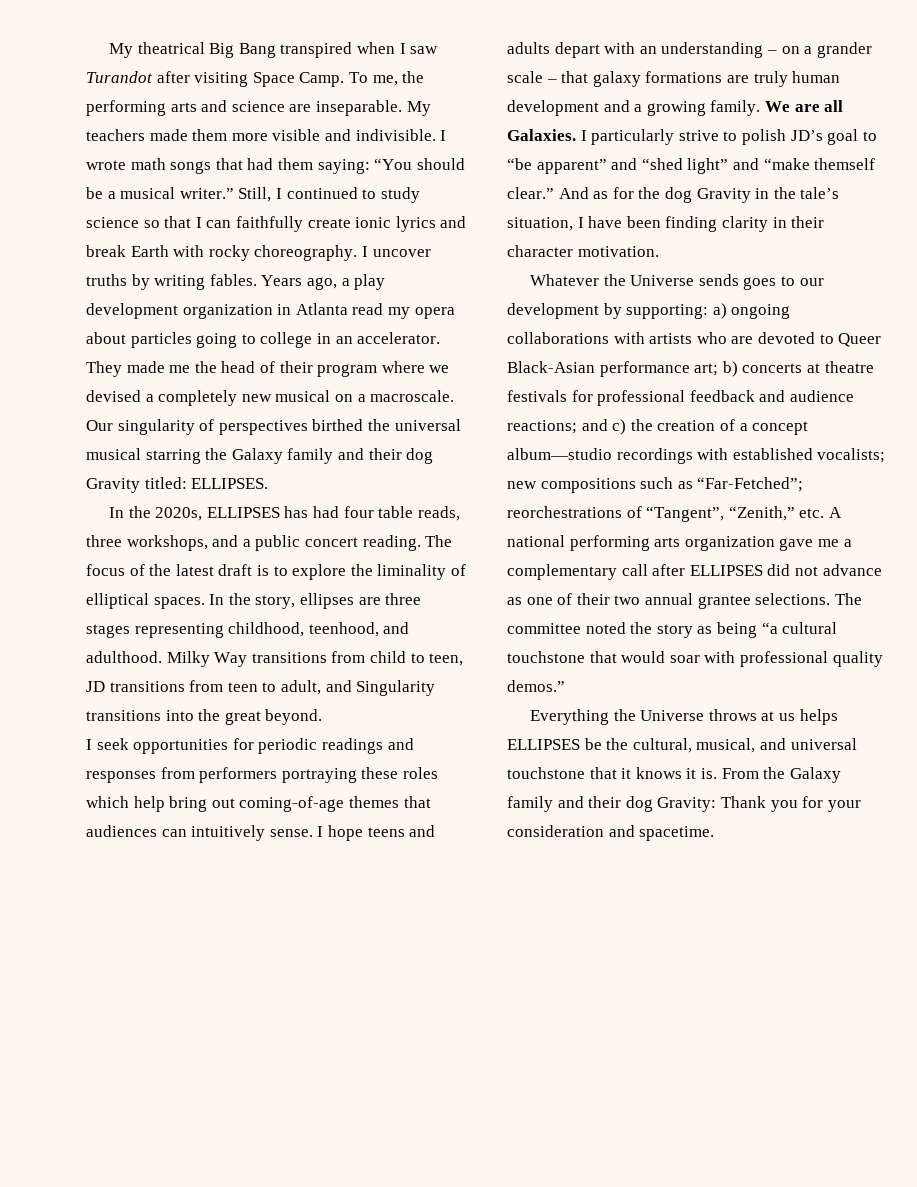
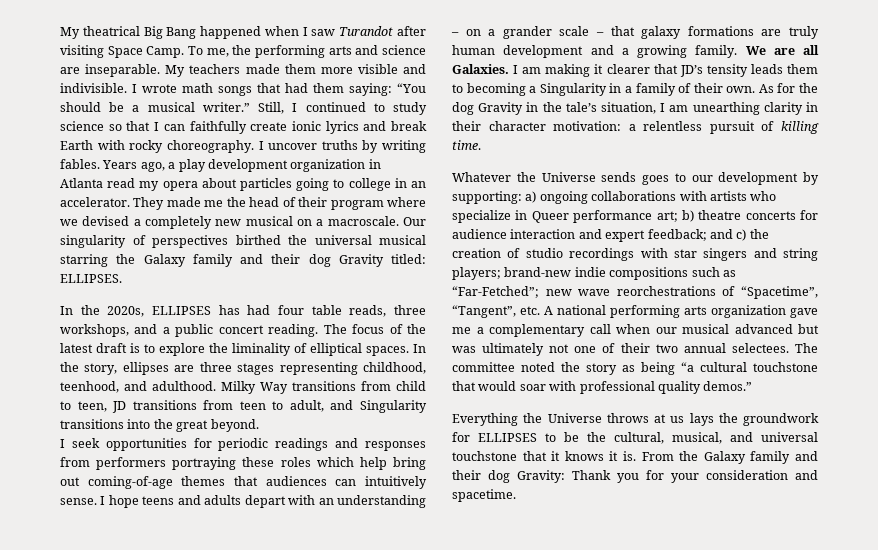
[280,42,353,58] transpired -> [200,26,262,39] happened
[591,129,877,145] [507,158,876,174] [507,187,609,199] particularly strive to polish JD’s goal to “be apparent” and “shed light” and “make themself clear.” And as -> [522,64,818,77] [452,83,774,96] am making it clearer that JD’s tensity leads them to becoming a Singularity in a family of their own. As
[588,216,718,232] have been finding -> [669,102,760,115] am unearthing
[577,246,659,257] motivation. -> [553,121,819,134] [452,140,481,150] motivation: a relentless pursuit of killing time.
[731,332,882,347] [507,361,874,377] [507,390,854,406] [507,420,577,434] are devoted to Queer Black-Asian performance art; b) concerts at theatre festivals for professional feedback and audience reactions; -> [452,210,818,223] [452,229,707,242] specialize in Queer performance art; b) theatre concerts for audience interaction and expert feedback;
[739,421,809,435] [507,448,886,464] [507,477,804,493] [507,506,795,522] a concept album—studio recordings with established vocalists; new compositions such as “Far-Fetched”; reorchestrations of “Tangent”, “Zenith,” -> [525,248,818,261] [452,267,736,280] [452,286,818,299] [452,305,516,318] studio recordings with star singers and string players; brand-new indie compositions such as “Far-Fetched”; new wave reorchestrations of “Spacetime”, “Tangent”,
[652,564,882,576] [507,597,522,605] after ELLIPSES did not advance as -> [616,324,819,334] [452,343,570,356] when our musical advanced but was ultimately not
[697,593,831,609] grantee selections. -> [731,343,789,353] selectees.
[799,709,838,725] [507,739,580,750] helps ELLIPSES -> [689,413,819,426] [452,432,556,442] lays the groundwork for ELLIPSES to

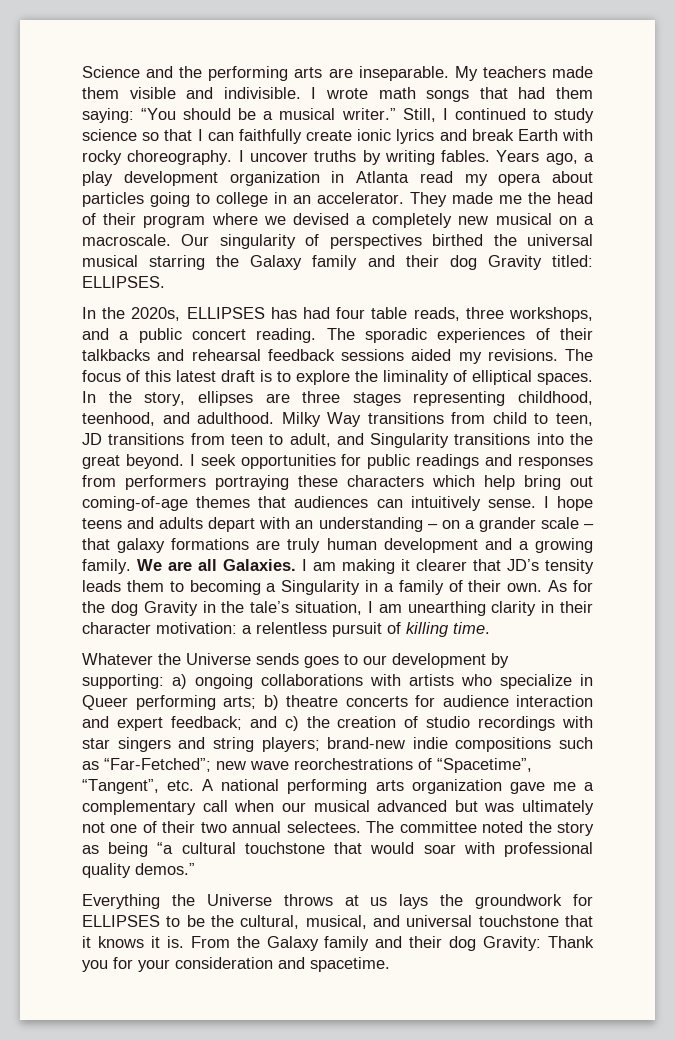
[60,26,426,39] [60,45,229,58] My theatrical Big Bang happened when I saw Turandot after visiting Space Camp. To me, -> [82,66,174,78] Science and
[355,45,427,55] and science -> (323, 72) none
[320,67,353,74] more -> (119, 93) none
(347, 329) none -> [365,328,593,343] [82,349,593,364] sporadic experiences of their talkbacks and rehearsal feedback sessions aided my revisions. The
[407,324,427,334] the -> [145,370,171,382] this
(259, 425) // -> (184, 461) none
[218,438,269,451] periodic -> [367,454,411,469] public
[280,457,311,467] roles -> [347,475,424,487] characters
[573,210,678,223] performance art; -> [135,695,256,710] performing arts;

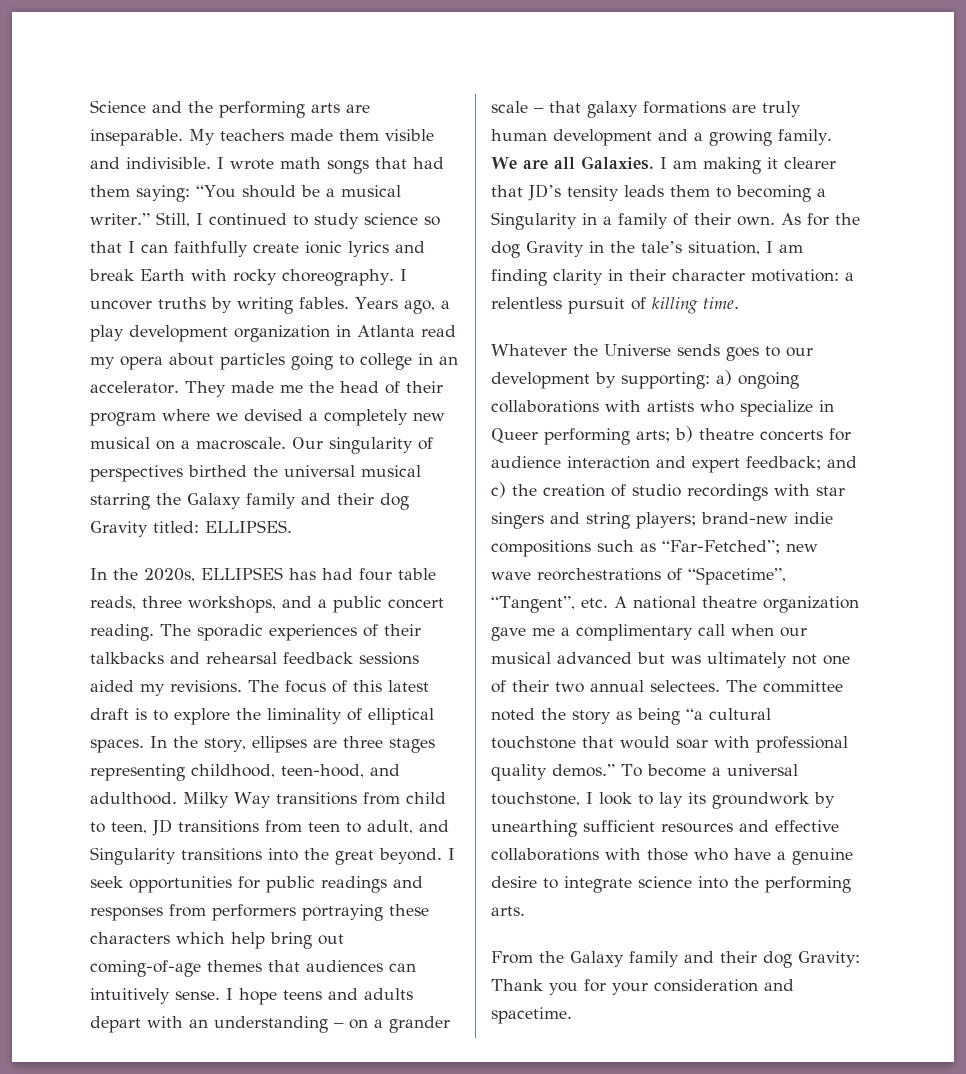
[82,412,155,426] teenhood, -> [281,764,364,778] teen-hood,
[407,601,486,616] unearthing -> [491,269,547,286] finding
[287,779,404,794] performing arts -> [701,596,757,608] theatre
[82,800,196,815] complementary -> [576,624,693,641] complimentary
[82,894,594,909] [82,915,593,929] [82,936,184,948] // Everything the Universe throws at us lays the groundwork for ELLIPSES to be the cultural, musical, and universal touchstone that it knows it is. -> [621,764,798,777] [491,792,835,809] [491,820,839,837] [491,848,853,865] [491,876,851,893] [491,906,525,916] To become a universal touchstone, I look to lay its groundwork by unearthing sufficient resources and effective collaborations with those who have a genuine desire to integrate science into the performing arts. //

